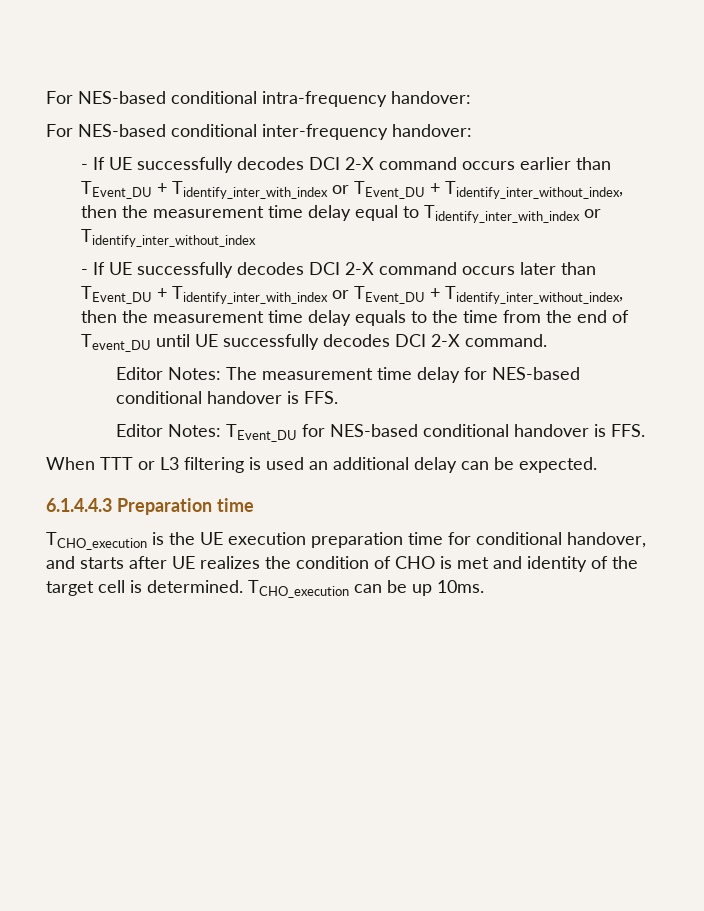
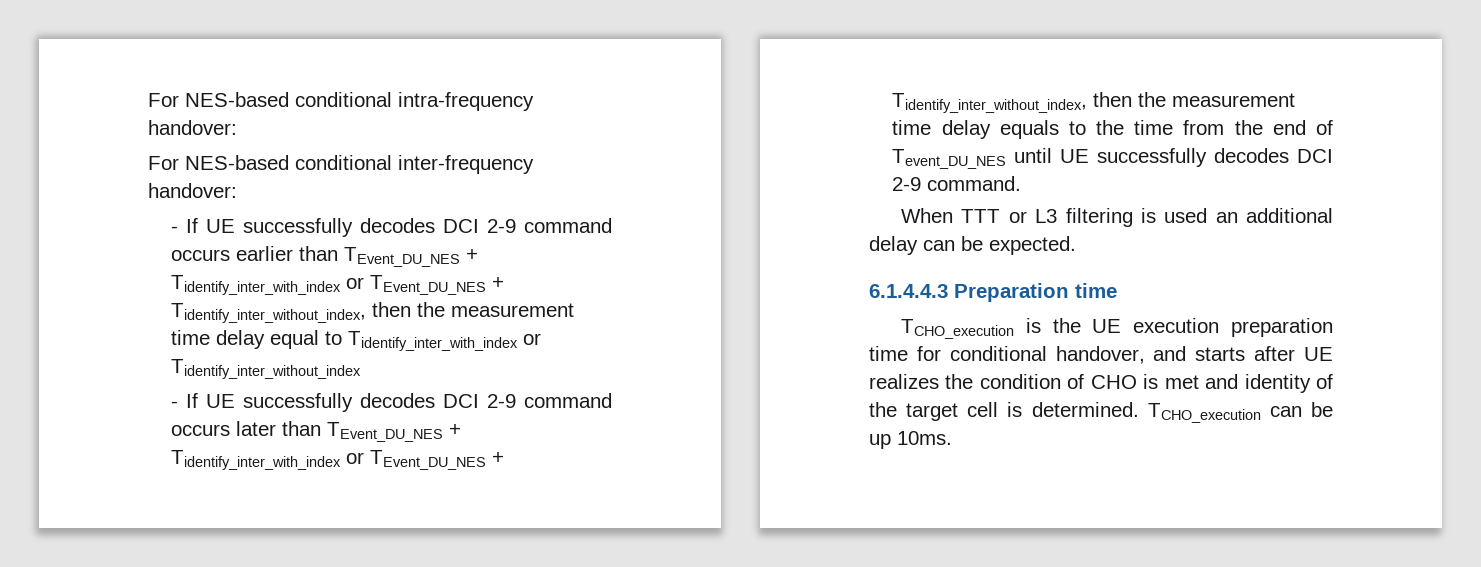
[345,157,375,170] 2-X -> [487,219,517,233] 2-9
[81,181,426,199] TEvent_DU + Tidentify_inter_with_index or TEvent_DU -> [344,247,479,267] [171,275,487,295] TEvent_DU_NES + Tidentify_inter_with_index or TEvent_DU_NES
[345,262,375,275] 2-X -> [487,394,517,408] 2-9
[81,286,426,304] TEvent_DU + Tidentify_inter_with_index or TEvent_DU -> [327,422,462,442] [171,450,487,470] TEvent_DU_NES + Tidentify_inter_with_index or TEvent_DU_NES
[81,334,152,352] Tevent_DU -> [892,149,1007,169] Tevent_DU_NES
[431,334,461,347] 2-X -> [892,177,922,191] 2-9
[116,367,581,383] [116,391,339,404] [116,424,646,442] // Editor Notes: The measurement time delay for NES-based conditional handover is FFS. // Editor Notes: TEvent_DU for NES-based conditional handover is FFS. -> (1022, 183) none

